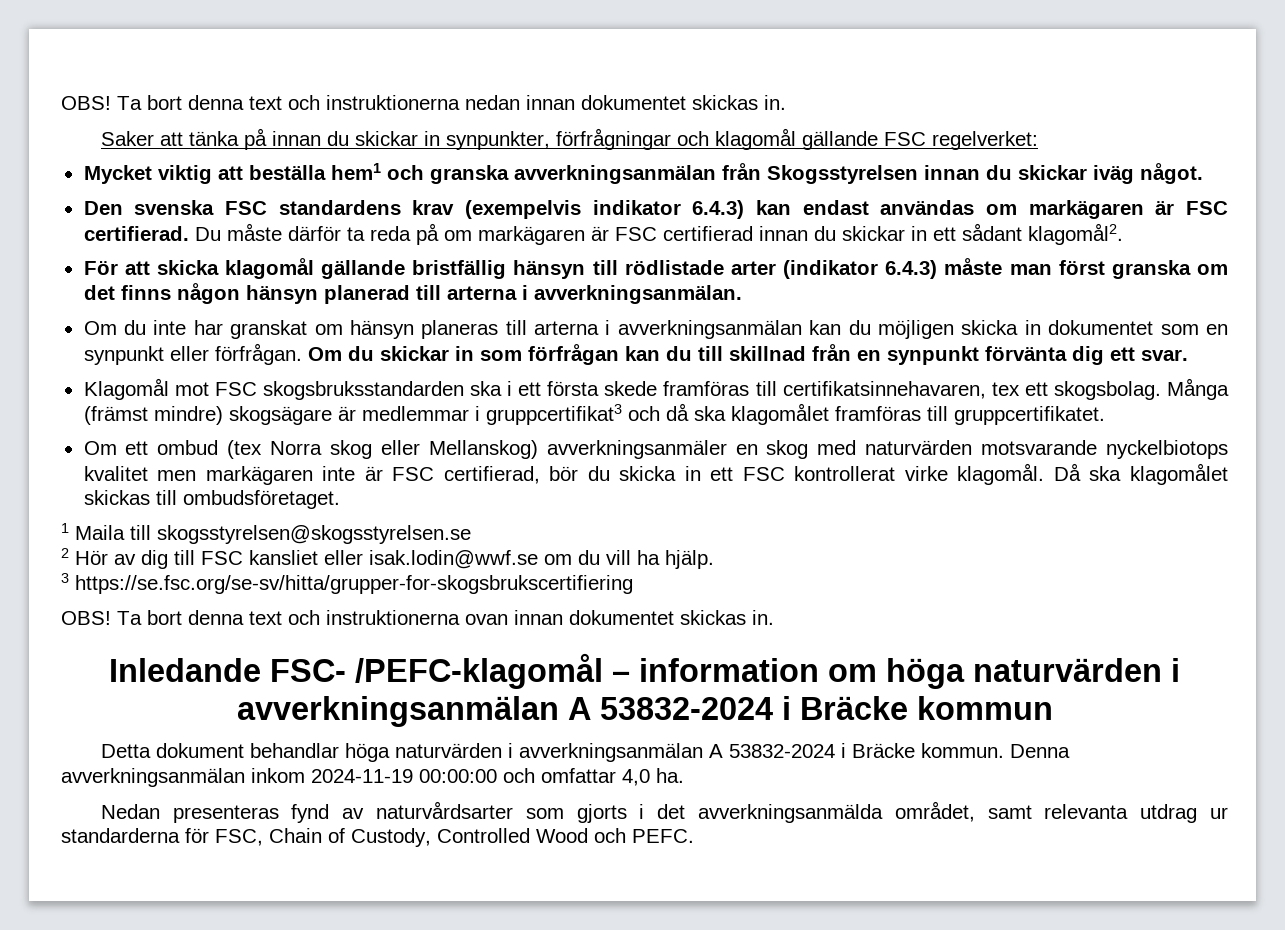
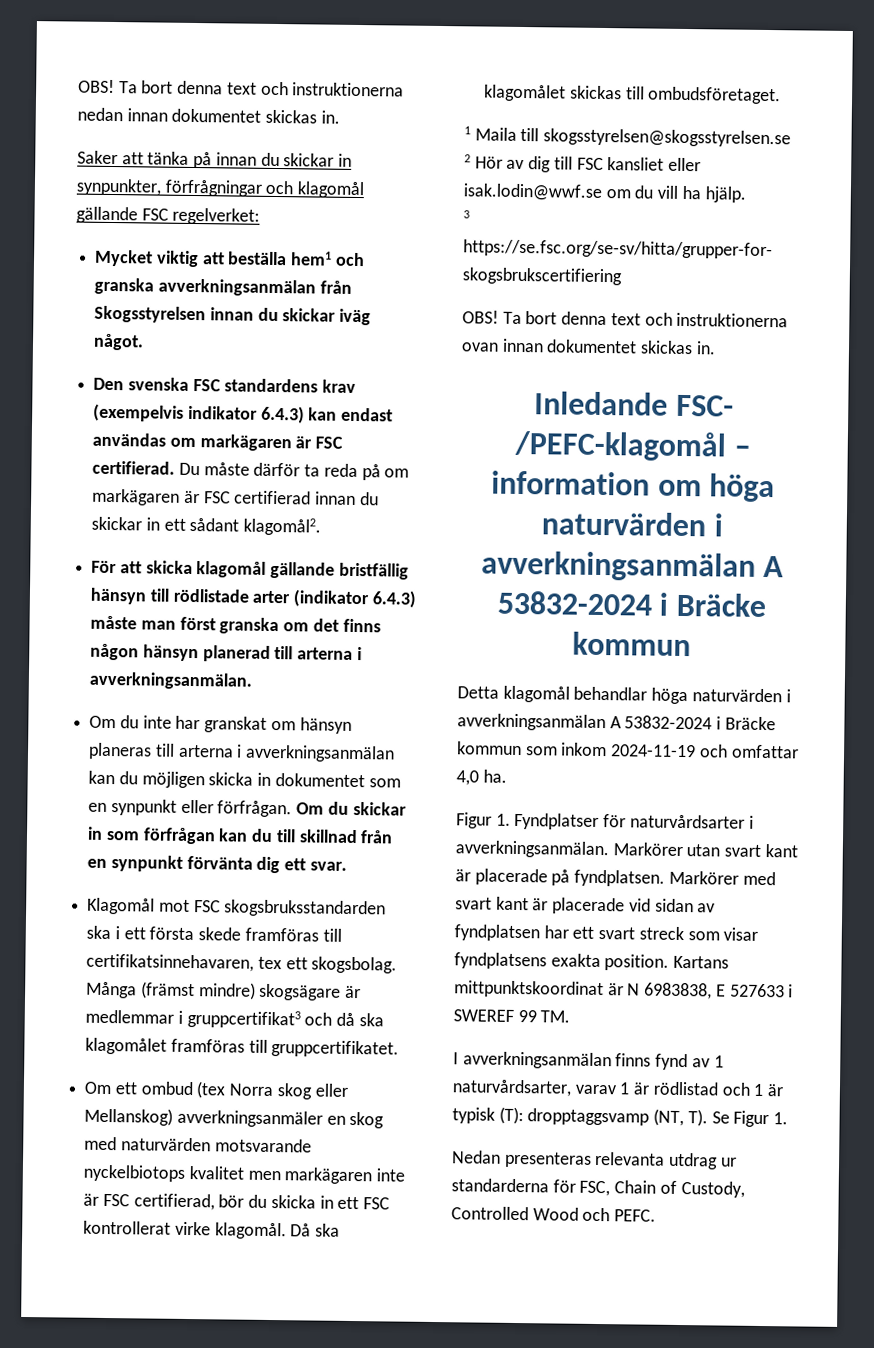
[155,743,244,758] dokument -> [502,685,570,703] klagomål
[920,743,1070,758] [61,768,245,787] kommun. Denna avverkningsanmälan -> [457,741,558,756] kommun som
[419,769,497,783] 00:00:00 -> (697, 751) none
[100,801,1032,823] Nedan presenteras fynd av naturvårdsarter som gjorts i det avverkningsanmälda området, samt -> [456,812,754,830] [455,840,798,859] [455,868,776,887] [455,896,716,915] [454,924,759,942] [454,952,730,971] [454,980,794,1000] [453,1009,571,1023] [453,1051,724,1071] [452,1079,785,1097] [452,1106,789,1128] [452,1150,592,1168] Figur 1. Fyndplatser för naturvårdsarter i avverkningsanmälan. Markörer utan svart kant är placerade på fyndplatsen. Markörer med svart kant är placerade vid sidan av fyndplatsen har ett svart streck som visar fyndplatsens exakta position. Kartans mittpunktskoordinat är N 6983838, E 527633 i SWEREF 99 TM. // I avverkningsanmälan finns fynd av 1 naturvårdsarter, varav 1 är rödlistad och 1 är typisk (T): dropptaggsvamp (NT, T). Se Figur 1. // Nedan presenteras

